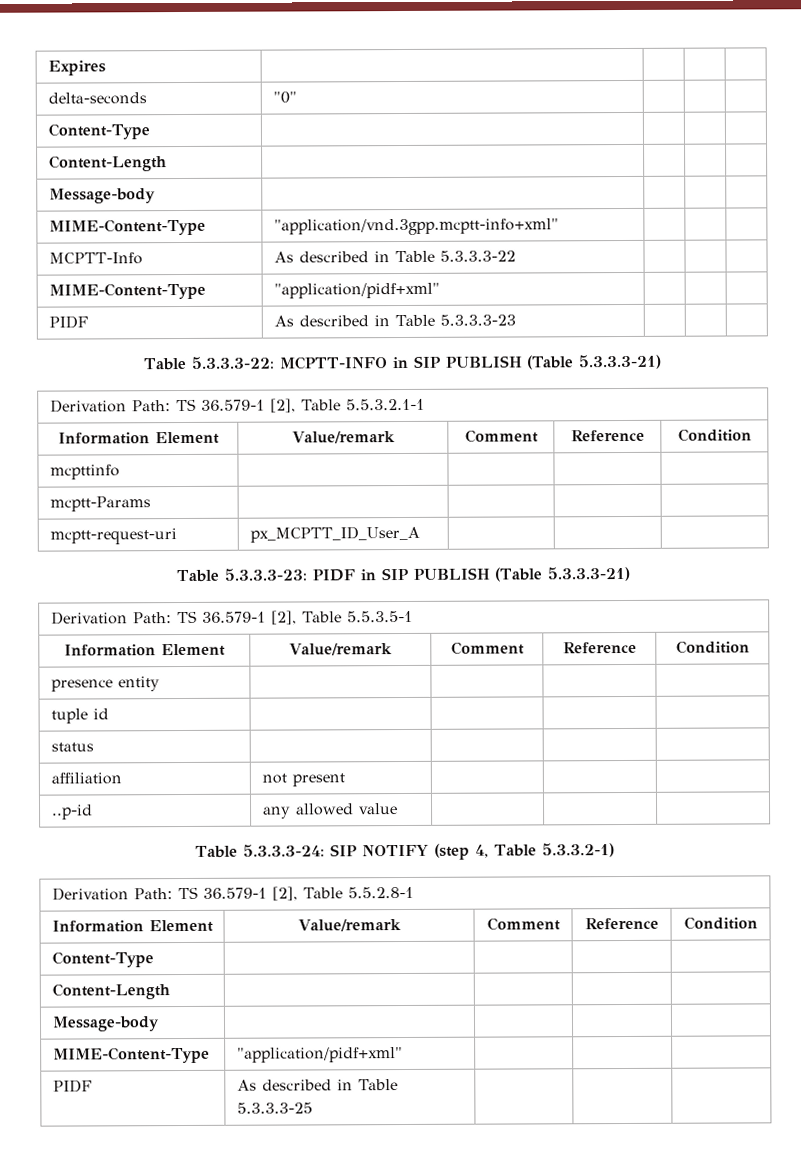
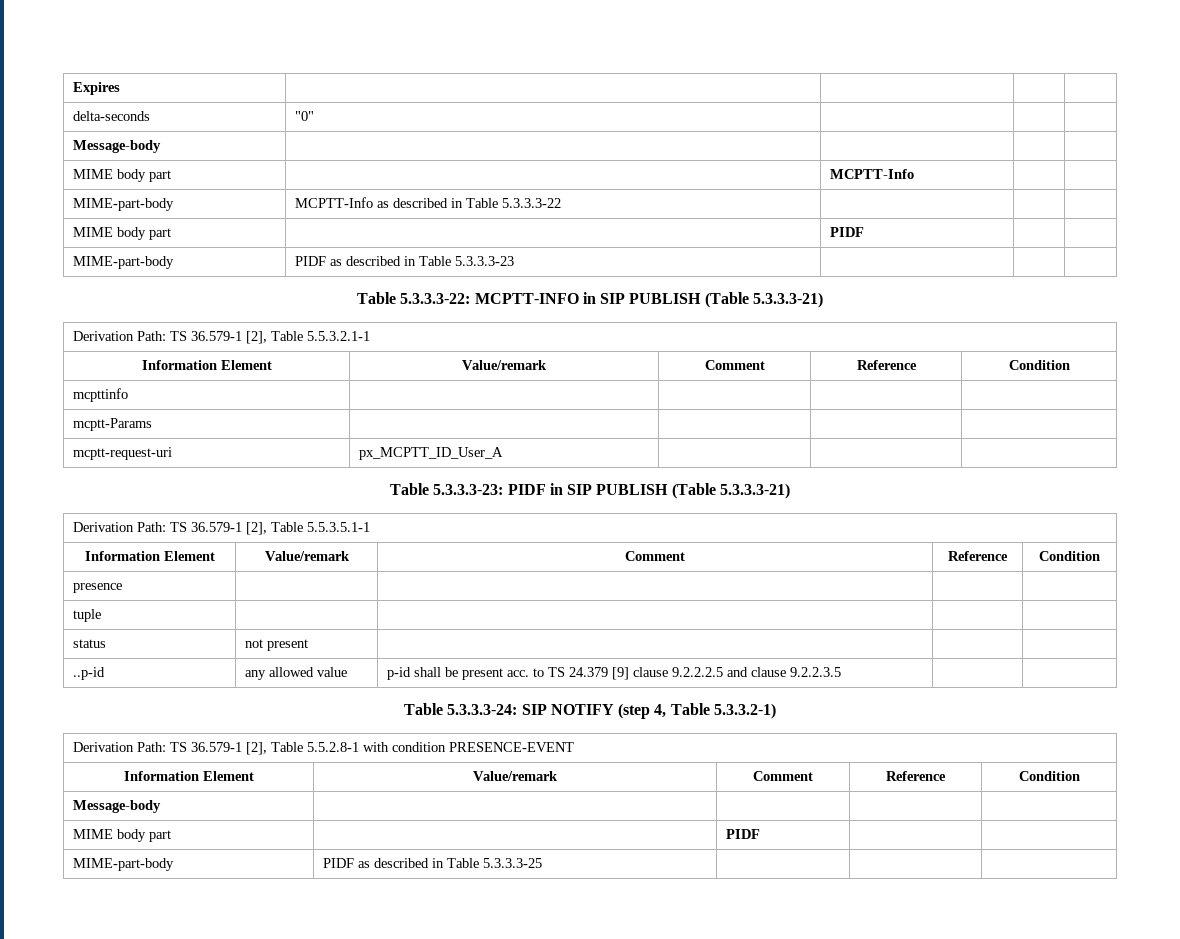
[47,123,151,140] [48,155,167,172] [48,188,156,204] [48,218,207,236] [273,218,559,236] [48,252,143,265] [273,251,294,263] // Content-Type | | | | // Content-Length | | | | // Message-body | | | | // MIME-Content-Type | "application/vnd.3gpp.mcptt-info+xml" | | | // MCPTT-Info | As -> [72,140,161,153] [72,169,171,182] [829,169,914,179] [72,198,174,211] [294,197,389,208] // Message-body | | | | // MIME body part | | MCPTT-Info | | // MIME-part-body | MCPTT-Info as
[48,282,207,300] [273,282,440,299] [48,315,88,329] [273,315,294,327] MIME-Content-Type | "application/pidf+xml" | | | // PIDF | As -> [72,227,171,240] [829,227,864,237] [72,256,174,269] [294,256,342,266] MIME body part | | PIDF | | // MIME-part-body | PIDF as
[347,610,414,623] 5.5.3.5-1 -> [306,522,370,532] 5.5.3.5.1-1
[117,676,160,692] entity -> (122, 588) none
[92,708,109,720] id -> (101, 615) none
[50,772,122,785] | | | // affiliation | -> (106, 643) none
(398, 809) none -> [386,667,841,680] p-id shall be present acc. to TS 24.379 [9] clause 9.2.2.2.5 and clause 9.2.2.3.5
[51,919,214,933] [297,919,401,932] [486,917,561,931] [584,917,659,930] [683,916,758,930] [51,951,155,968] [51,983,170,1000] [51,1016,160,1032] [52,1046,211,1064] [236,1047,403,1063] [52,1079,92,1093] [236,1079,257,1091] // Information Element | Value/remark | Comment | Reference | Condition // Content-Type | | | | // Content-Length | | | | // Message-body | | | | // MIME-Content-Type | "application/pidf+xml" | | | // PIDF | As -> [362,742,574,752] [123,771,254,781] [473,771,558,781] [753,771,813,781] [886,771,946,781] [1018,771,1080,781] [72,800,161,813] [72,829,171,842] [725,829,760,839] [72,858,174,871] [322,858,370,868] with condition PRESENCE-EVENT // Information Element | Value/remark | Comment | Reference | Condition // Message-body | | | | // MIME body part | | PIDF | | // MIME-part-body | PIDF as

